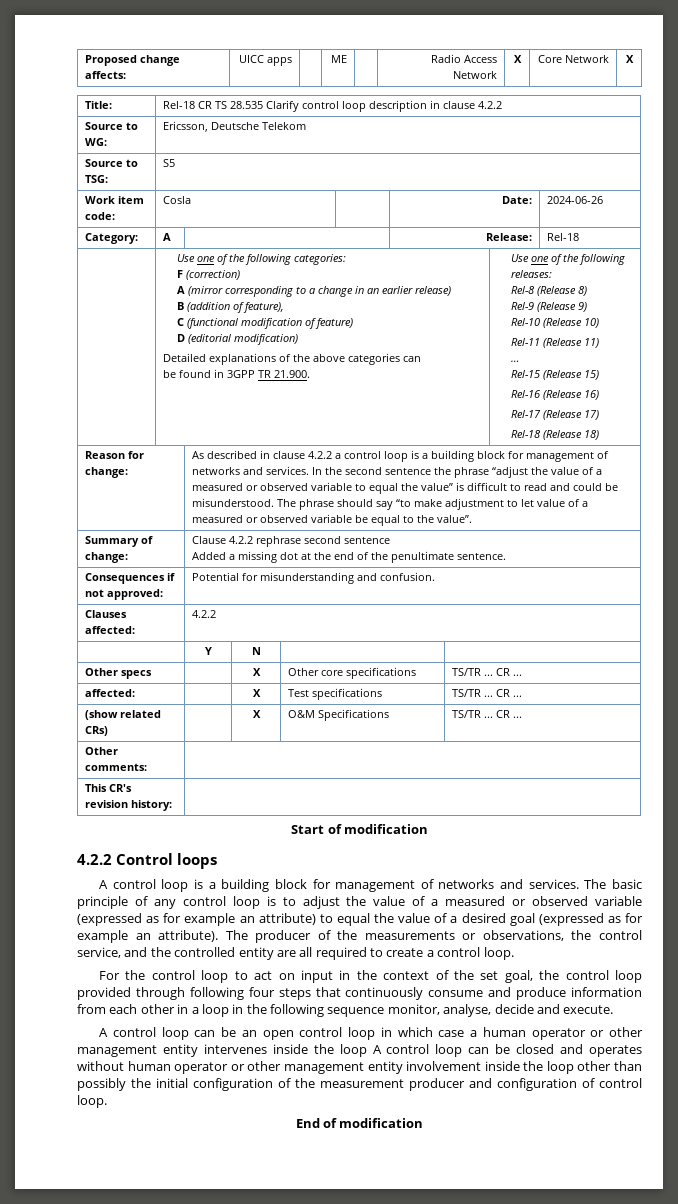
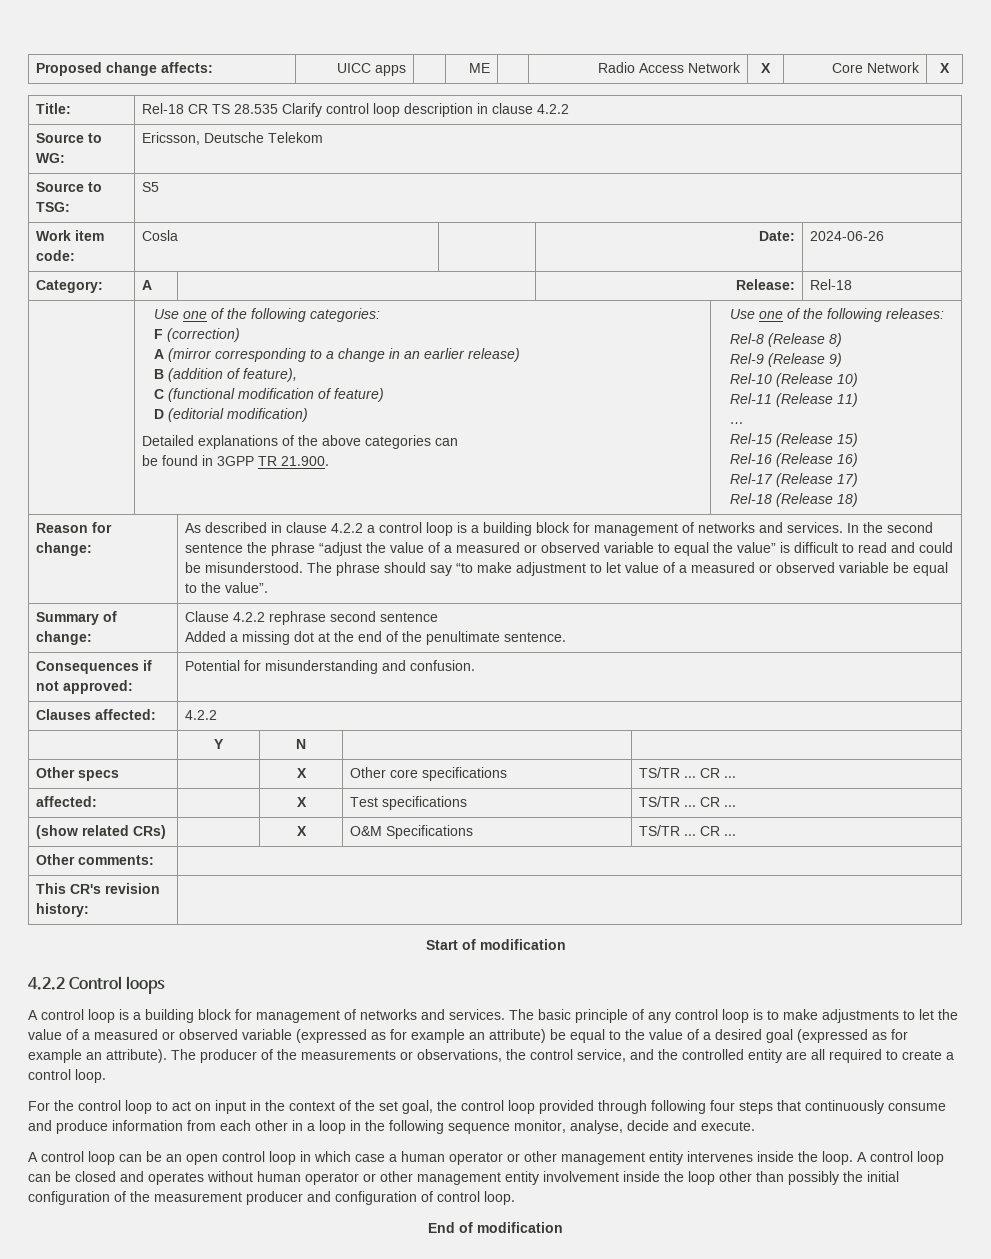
[302,896,340,909] adjust -> [783,1009,934,1023] make adjustments to let
[319,913,370,926] to equal -> [550,1029,621,1043] be equal to
[339,1044,367,1057] loop -> [822,1151,853,1165] loop.

